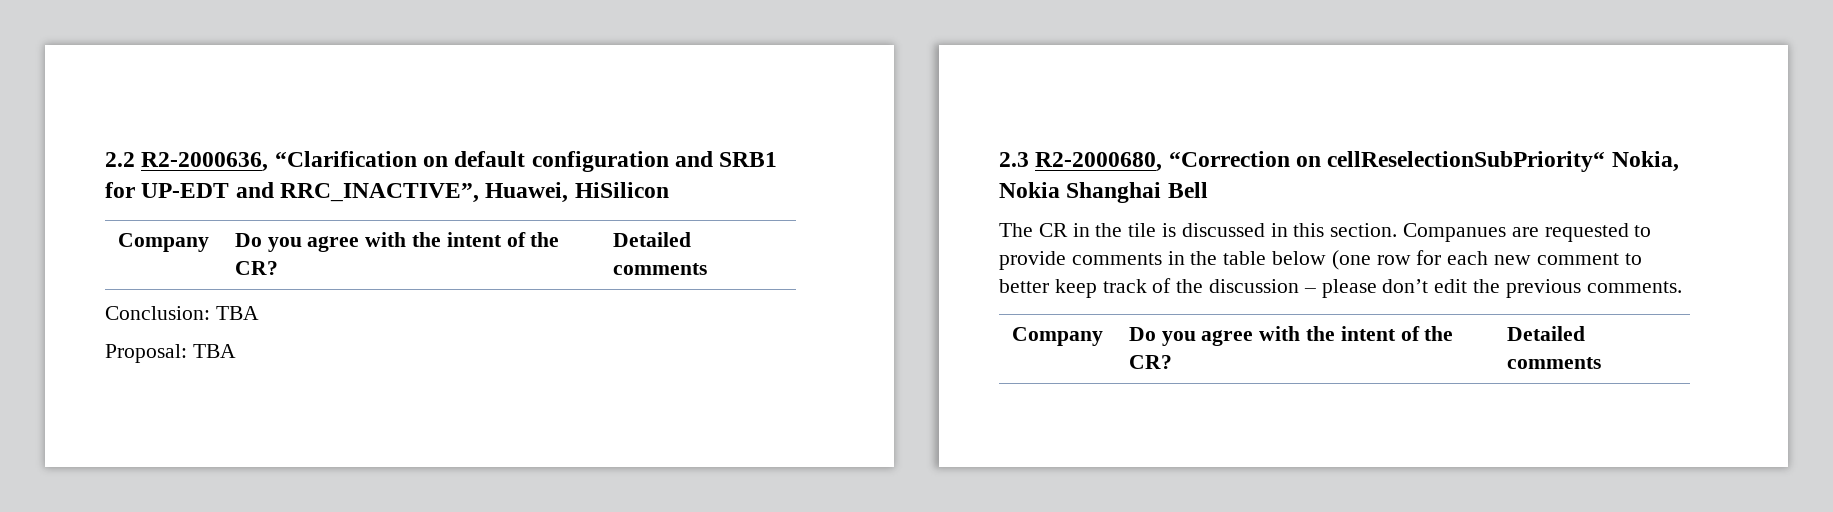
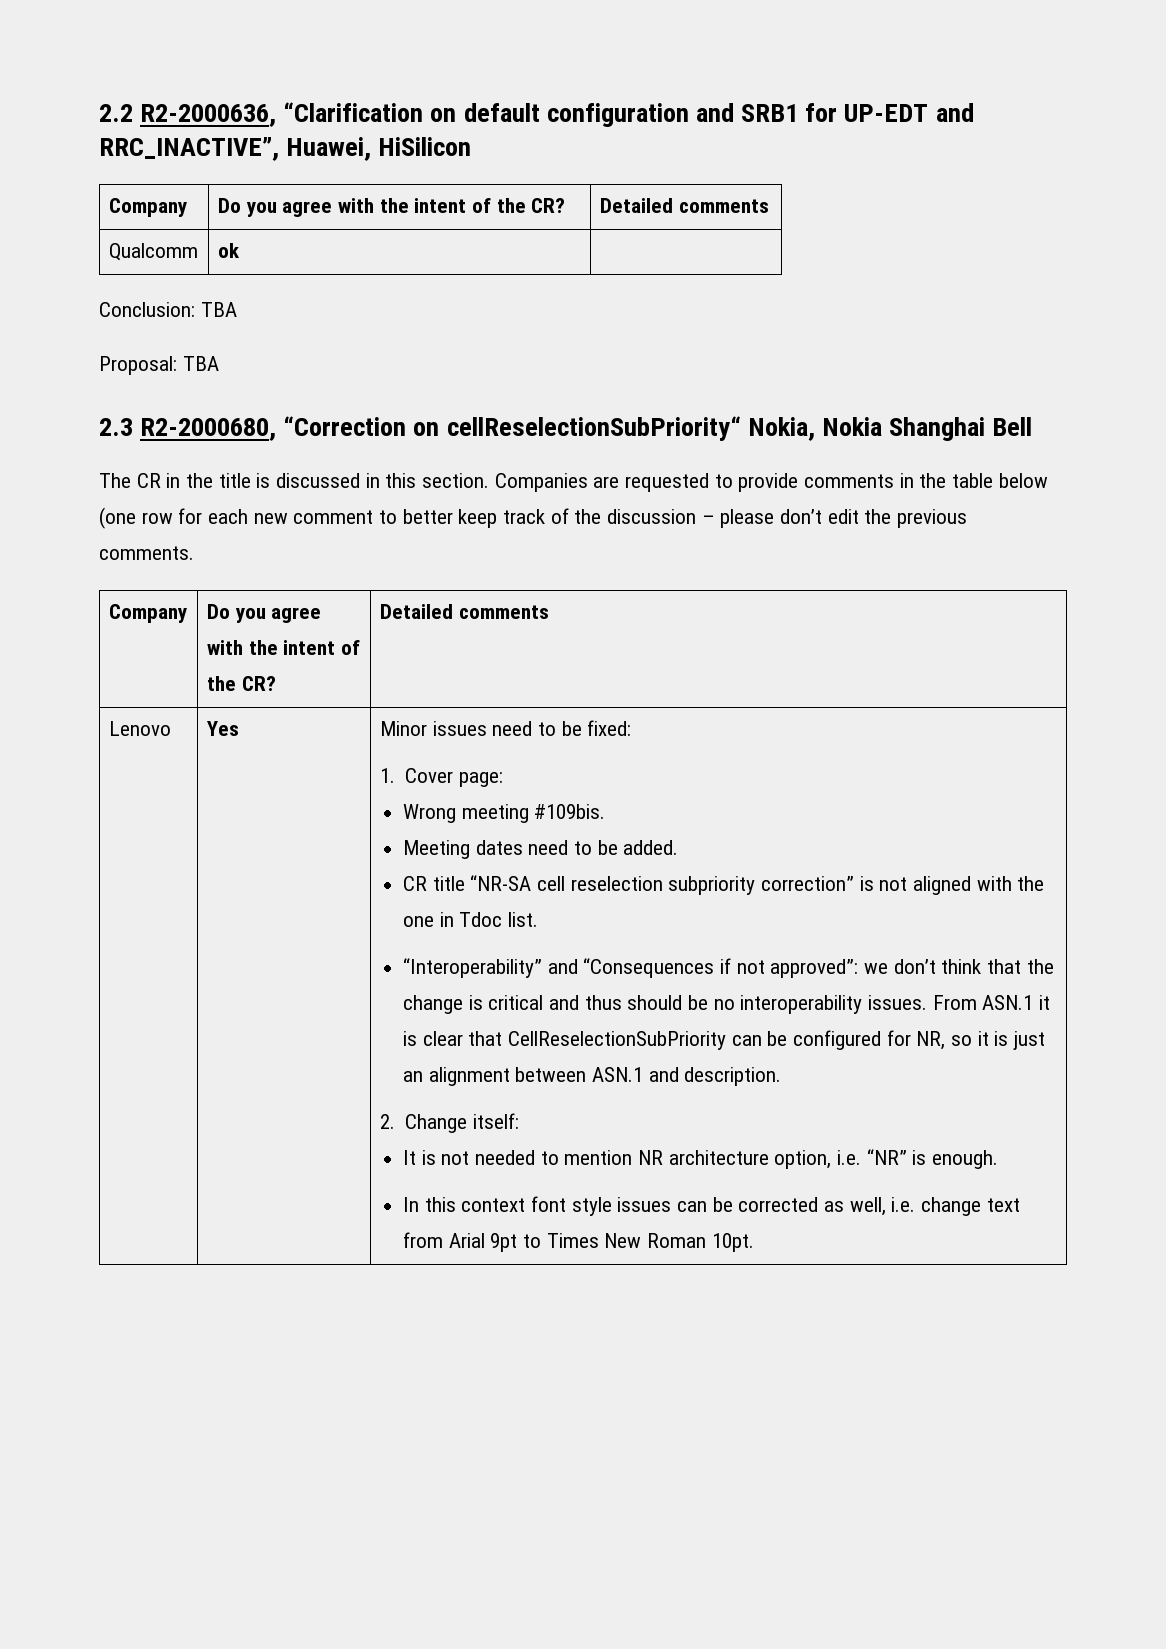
(707, 269) none -> [108,243,198,261] [217,243,240,258] // Qualcomm | ok |
[1128,223,1157,237] tile -> [218,473,251,488] title
[1403,223,1507,242] Companues -> [494,473,588,492] Companies
(1601, 363) none -> [108,721,171,736] [206,721,239,736] [379,720,632,736] [379,768,504,787] [403,804,606,823] [403,840,679,859] [403,875,1045,895] [403,912,539,927] [403,958,1054,978] [403,995,1051,1014] [403,1030,1046,1050] [403,1067,782,1086] [379,1113,520,1133] [403,1149,999,1169] [403,1196,1020,1216] [403,1232,754,1252] // Lenovo | Yes | Minor issues need to be fixed: // 1. Cover page: // Wrong meeting #109bis. // Meeting dates need to be added. // CR title “NR-SA cell reselection subpriority correction” is not aligned with the one in Tdoc list. // “Interoperability” and “Consequences if not approved”: we don’t think that the change is critical and thus should be no interoperability issues. From ASN.1 it is clear that CellReselectionSubPriority can be configured for NR, so it is just an alignment between ASN.1 and description. // 2. Change itself: // It is not needed to mention NR architecture option, i.e. “NR” is enough. // In this context font style issues can be corrected as well, i.e. change text from Arial 9pt to Times New Roman 10pt.

